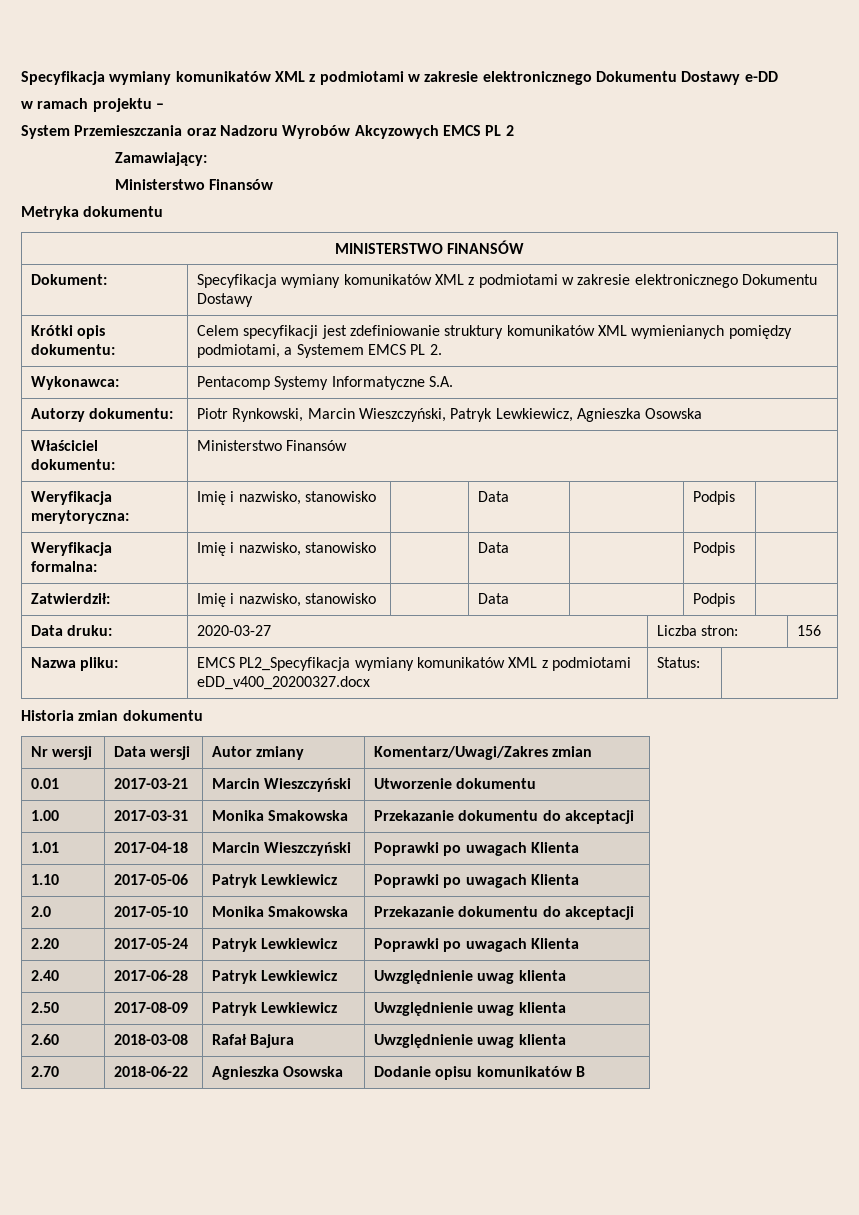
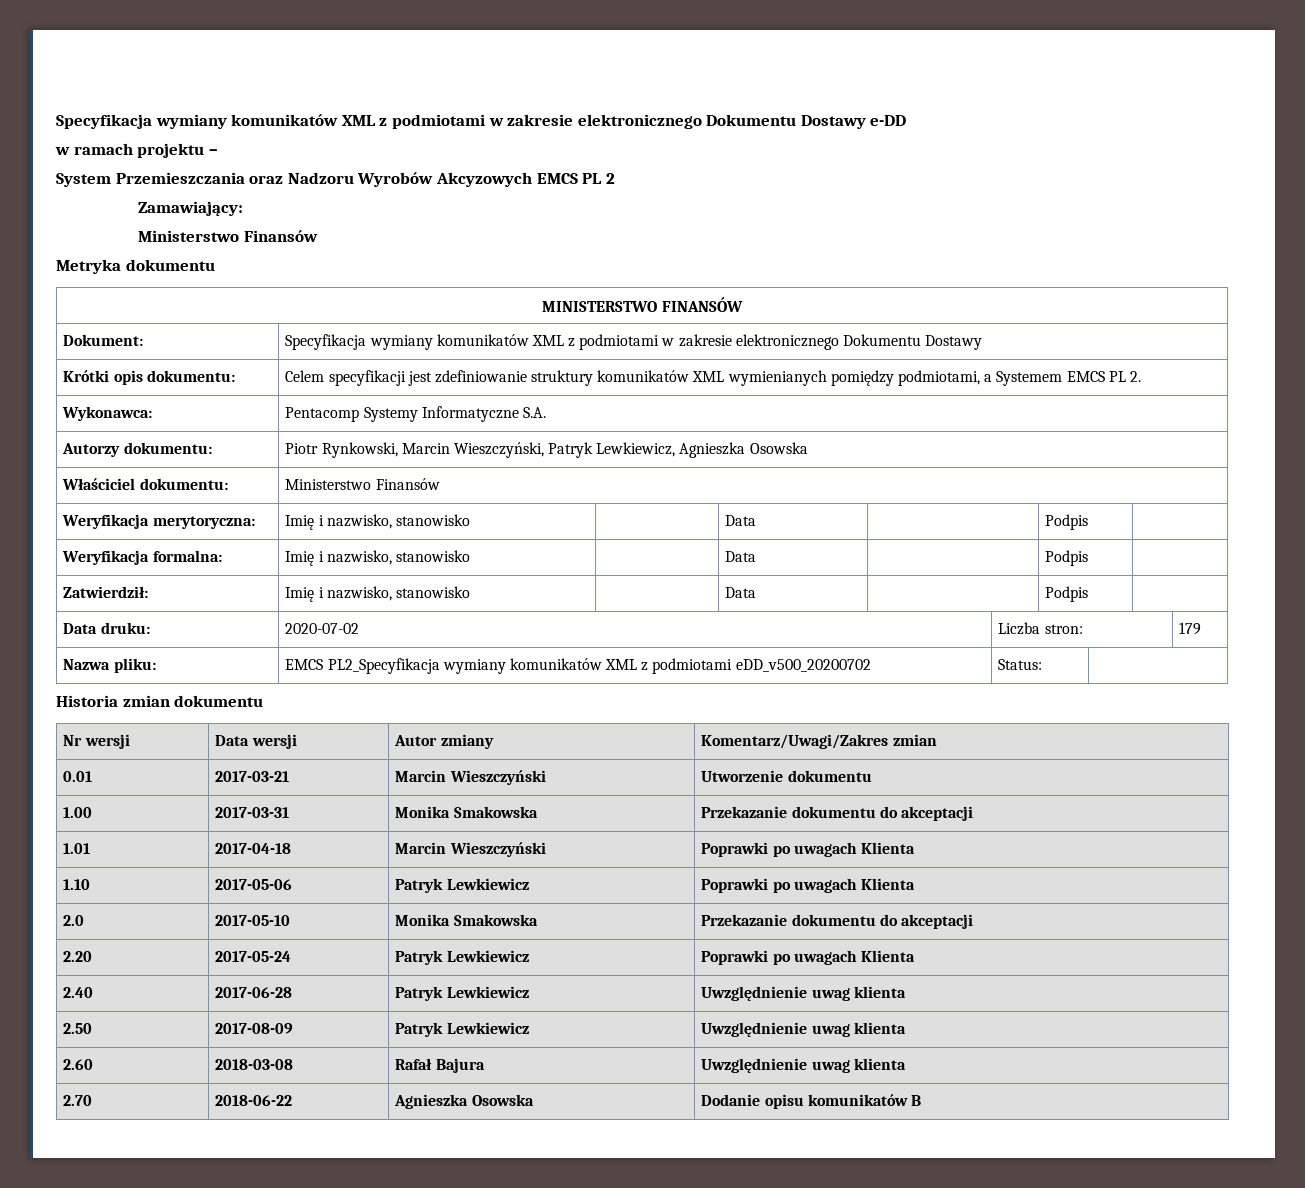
[196,625,271,636] 2020-03-27 -> [285,623,360,634] 2020-07-02
[796,625,821,636] 156 -> [1179,622,1202,635] 179
[196,676,370,690] eDD_v400_20200327.docx -> [735,659,871,672] eDD_v500_20200702

